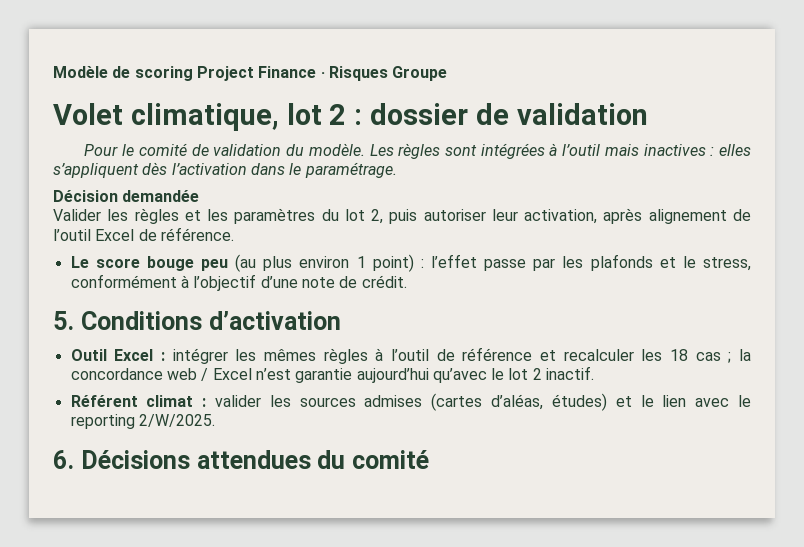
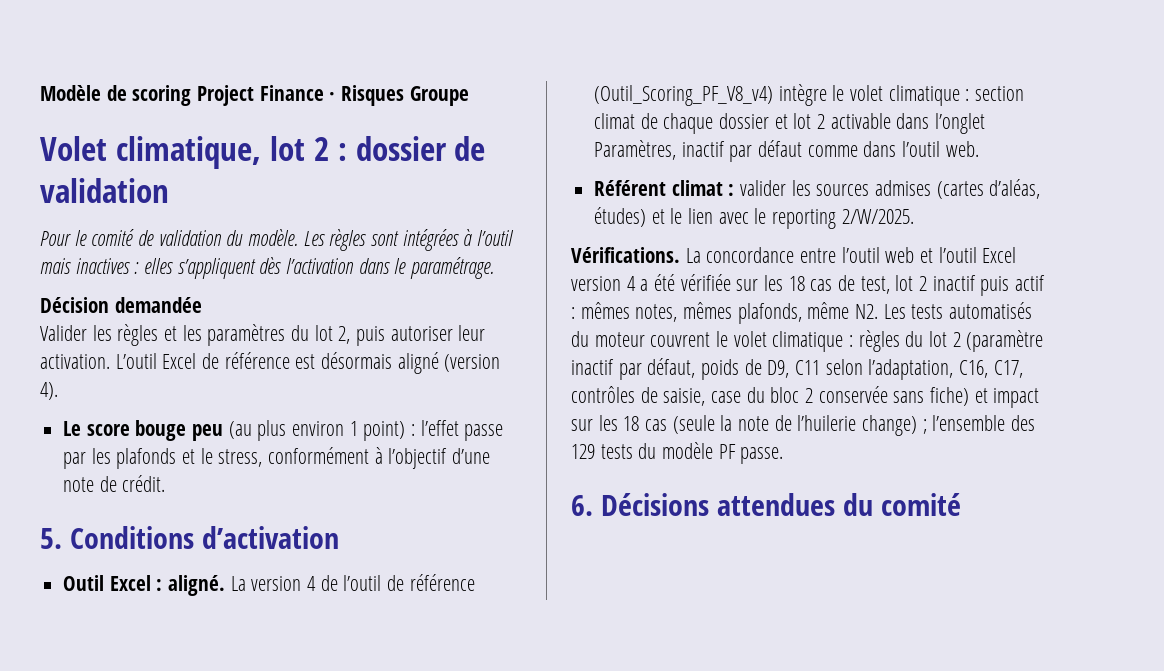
[524,208,751,224] [53,227,234,241] activation, après alignement de l’outil Excel de référence. -> [40,352,501,374] [40,382,58,400] activation. L’outil Excel de référence est désormais aligné (version 4).
[172,347,751,364] [70,366,595,383] intégrer les mêmes règles à l’outil de référence et recalculer les 18 cas ; la concordance web / Excel n’est garantie aujourd’hui qu’avec le lot 2 inactif. -> [168,574,475,596] [594,84,1025,106] [594,113,986,134] [594,140,979,162] aligné. La version 4 de l’outil de référence (Outil_Scoring_PF_V8_v4) intègre le volet climatique : section climat de chaque dossier et lot 2 activable dans l’onglet Paramètres, inactif par défaut comme dans l’outil web.
(215, 420) none -> [571,247,1017,263] [571,274,1046,296] [571,302,1033,324] [571,330,1044,352] [571,358,1023,380] [571,386,1040,408] [571,415,1036,436] [571,442,784,464] // Vérifications. La concordance entre l’outil web et l’outil Excel version 4 a été vérifiée sur les 18 cas de test, lot 2 inactif puis actif : mêmes notes, mêmes plafonds, même N2. Les tests automatisés du moteur couvrent le volet climatique : règles du lot 2 (paramètre inactif par défaut, poids de D9, C11 selon l’adaptation, C16, C17, contrôles de saisie, case du bloc 2 conservée sans fiche) et impact sur les 18 cas (seule la note de l’huilerie change) ; l’ensemble des 129 tests du modèle PF passe.

